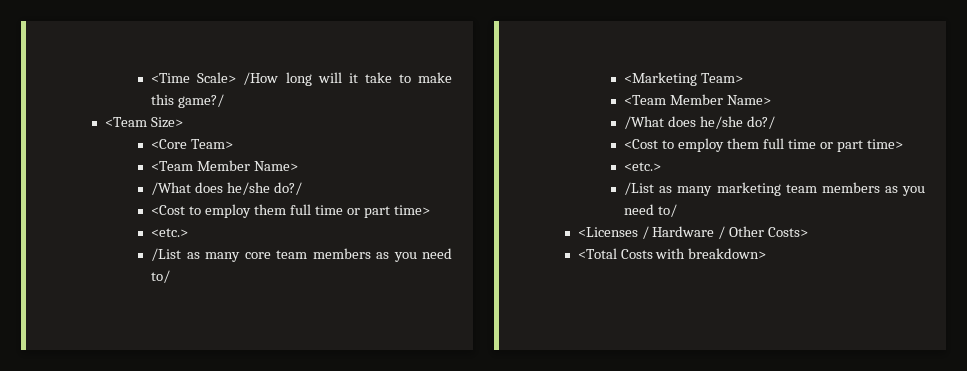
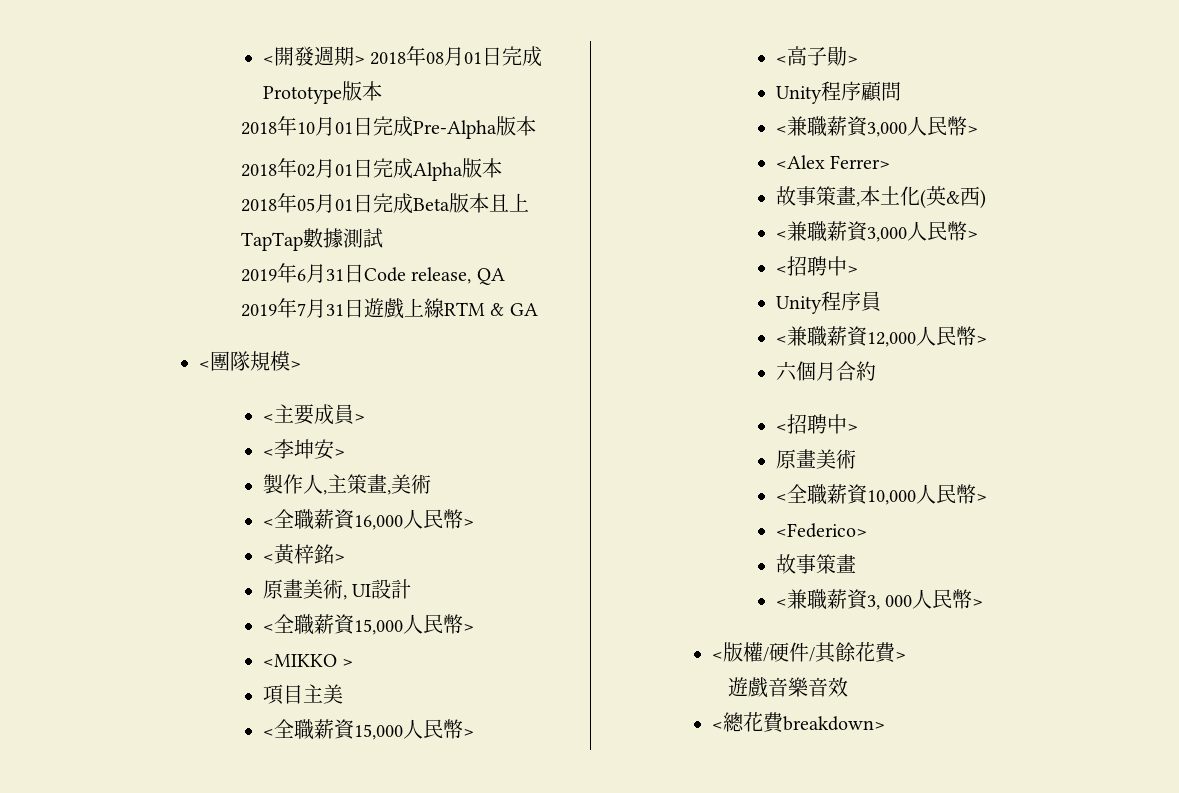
[151,72,453,86] [151,94,225,108] [104,117,183,128] [151,139,234,149] [151,160,299,171] [151,182,303,195] [151,204,430,218] [151,228,189,237] [151,248,453,262] [151,270,171,283] [624,72,744,86] [624,94,772,105] [624,116,776,129] [624,138,903,152] [624,162,662,171] [624,182,925,196] [624,204,678,217] [577,226,809,239] [577,248,686,259] <Time Scale> /How long will it take to make this game?/ // <Team Size> // <Core Team> // <Team Member Name> // /What does he/she do?/ // <Cost to employ them full time or part time> // <etc.> // /List as many core team members as you need to/ // <Marketing Team> // <Team Member Name> // /What does he/she do?/ // <Cost to employ them full time or part time> // <etc.> // /List as many marketing team members as you need to/ // <Licenses / Hardware / Other Costs> // <Total Costs with -> [263,46,543,67] [263,81,382,104] [241,116,536,139] [241,158,502,181] [241,193,529,214] [241,228,383,251] [241,263,505,285] [241,298,538,319] [199,351,302,371] [263,404,365,425] [263,439,345,460] [263,474,431,495] [263,509,474,530] [263,544,345,565] [263,579,412,600] [263,614,474,635] [263,654,354,667] [263,684,343,705] [263,719,474,740] [776,46,858,66] [776,81,901,104] [776,116,978,137] [776,155,891,169] [776,186,986,209] [776,221,978,242] [776,256,858,276] [776,291,881,314] [776,326,987,347] [776,361,876,381] [776,414,858,434] [776,449,856,469] [776,484,987,505] [776,523,867,538] [776,554,856,574] [776,589,984,610] [712,642,907,663] [727,677,848,698] [712,712,785,733] <開發週期> 2018年08月01日完成Prototype版本 // 2018年10月01日完成Pre-Alpha版本 // 2018年02月01日完成Alpha版本 // 2018年05月01日完成Beta版本且上TapTap數據測試 // 2019年6月31日Code release, QA // 2019年7月31日遊戲上線RTM & GA // <團隊規模> // <主要成員> // <李坤安> // 製作人,主策畫,美術 // <全職薪資16,000人民幣> // <黃梓銘> // 原畫美術, UI設計 // <全職薪資15,000人民幣> // <MIKKO > // 項目主美 // <全職薪資15,000人民幣> // <高子勛> // Unity程序顧問 // <兼職薪資3,000人民幣> // <Alex Ferrer> // 故事策畫,本土化(英&西) // <兼職薪資3,000人民幣> // <招聘中> // Unity程序員 // <兼職薪資12,000人民幣> // 六個月合約 // <招聘中> // 原畫美術 // <全職薪資10,000人民幣> // <Federico> // 故事策畫 // <兼職薪資3, 000人民幣> // <版權/硬件/其餘花費> // 遊戲音樂音效 // <總花費

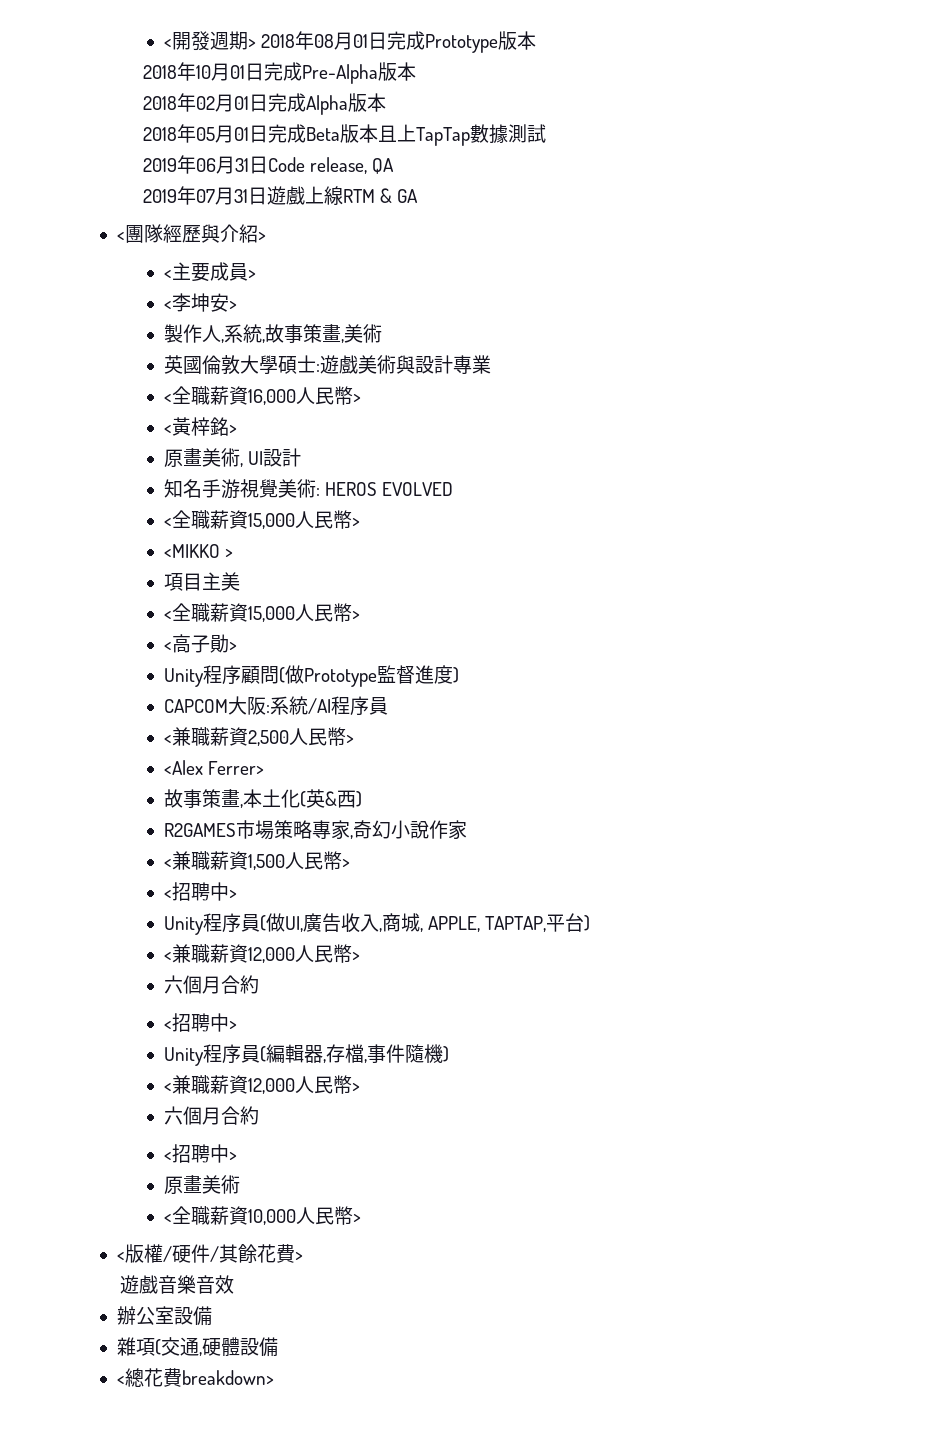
[297,269,306,281] 6 -> [196,158,217,172] 06
[297,303,306,316] 7 -> [196,189,216,203] 07
[250,351,291,371] 規模 -> [162,224,258,243] 經歷與介紹
[327,474,347,493] 主 -> [224,324,304,343] 系統,故事
(431, 484) none -> [164,354,492,375] // 英國倫敦大學碩士:遊戲美術與設計專業
(412, 589) none -> [164,479,454,499] // 知名手游視覺美術: HEROS EVOLVED
[776,116,907,137] // <兼職薪資3,000 -> [279,665,460,687] [164,696,389,716] [164,727,290,746] (做Prototype監督進度) // CAPCOM大阪:系統/AI程序員 // <兼職薪資2,500
[776,221,907,242] // <兼職薪資3,000 -> [164,820,468,840] [164,851,286,870] // R2GAMES市場策略專家,奇幻小說作家 // <兼職薪資1,500
(881, 301) none -> [260,913,591,933] [164,944,361,963] [164,975,260,994] [164,1013,238,1032] [164,1044,450,1066] (做UI,廣告收入,商城, APPLE, TAPTAP,平台) // <兼職薪資12,000人民幣> // 六個月合約 // <招聘中> // Unity程序員(編輯器,存檔,事件隨機)
[776,523,867,538] [776,554,856,574] [776,589,984,610] // <Federico> // 故事策畫 // <兼職薪資3, 000人民幣> -> (362, 1218) none
(848, 687) none -> [116,1306,212,1326] [116,1337,278,1357] // 辦公室設備 // 雜項(交通,硬體設備

